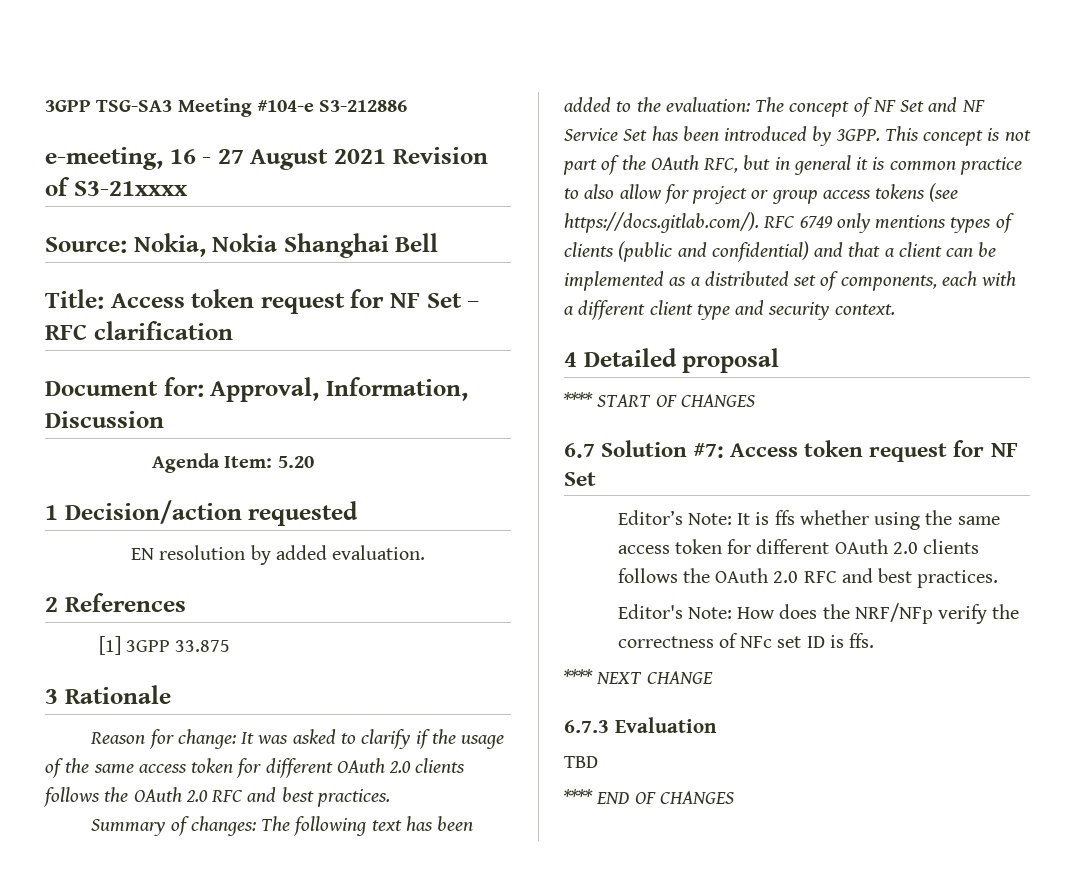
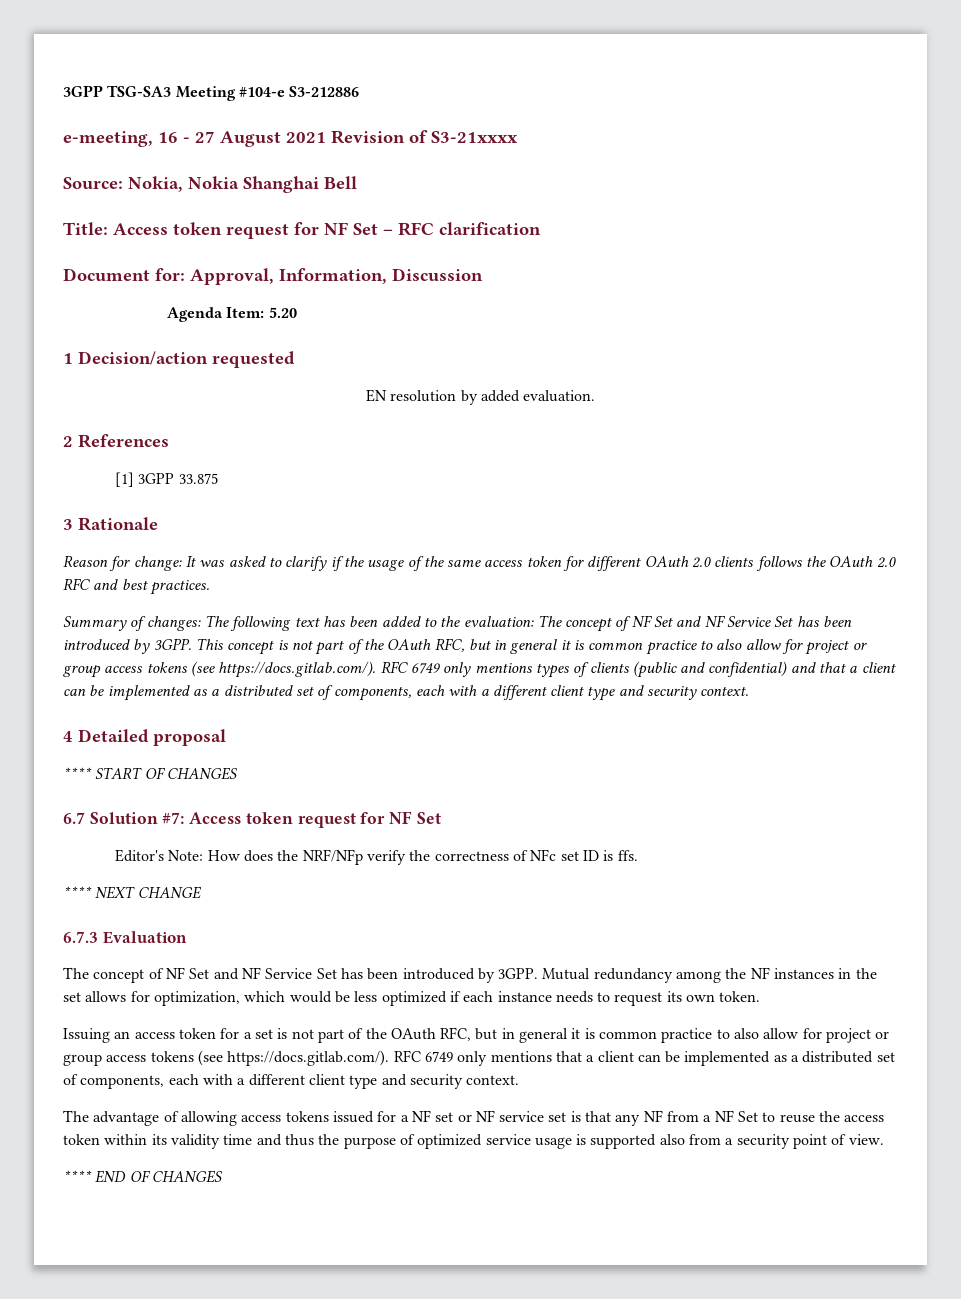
[617,510,1000,530] [617,539,980,554] [617,568,999,588] // Editor’s Note: It is ffs whether using the same access token for different OAuth 2.0 clients follows the OAuth 2.0 RFC and best practices. -> (441, 818) none
[564,756,598,768] TBD -> [63,967,877,983] [63,991,761,1006] [63,1027,890,1043] [63,1050,895,1066] [63,1074,520,1089] [63,1110,885,1126] [63,1134,884,1149] The concept of NF Set and NF Service Set has been introduced by 3GPP. Mutual redundancy among the NF instances in the set allows for optimization, which would be less optimized if each instance needs to request its own token. // Issuing an access token for a set is not part of the OAuth RFC, but in general it is common practice to also allow for project or group access tokens (see https://docs.gitlab.com/). RFC 6749 only mentions that a client can be implemented as a distributed set of components, each with a different client type and security context. // The advantage of allowing access tokens issued for a NF set or NF service set is that any NF from a NF Set to reuse the access token within its validity time and thus the purpose of optimized service usage is supported also from a security point of view.

